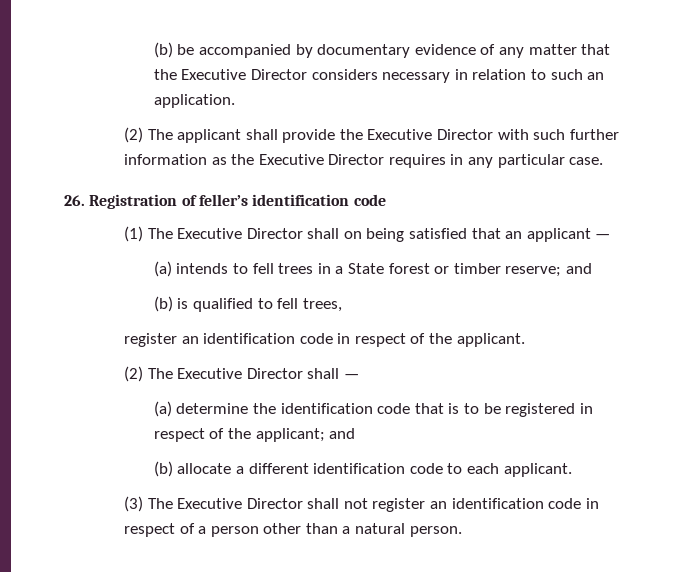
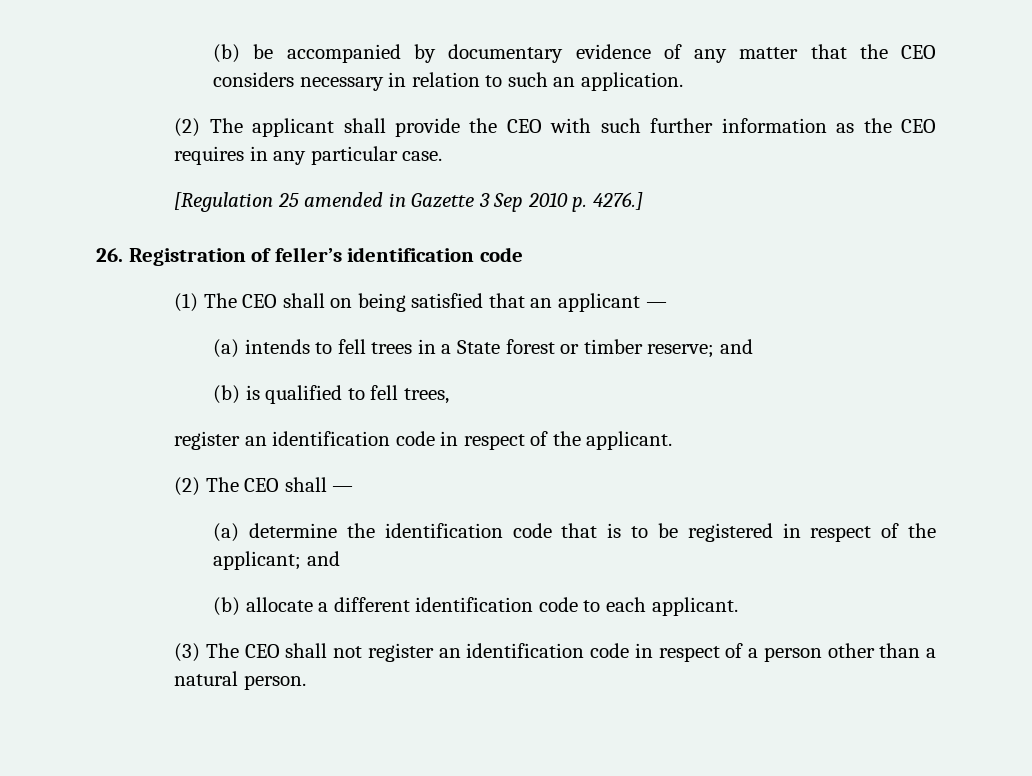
[181,69,308,80] Executive Director -> [900,45,936,59] CEO
[367,129,494,140] Executive Director -> [506,119,542,133] CEO
[258,154,385,165] Executive Director -> [901,119,937,133] CEO
(604, 161) none -> [174,192,643,212] // [Regulation 25 amended in Gazette 3 Sep 2010 p. 4276.]
[177,228,303,239] Executive Director -> [242,294,278,308] CEO
[177,368,303,379] Executive Director -> [244,478,280,492] CEO
[177,498,303,509] Executive Director -> [244,644,280,658] CEO

